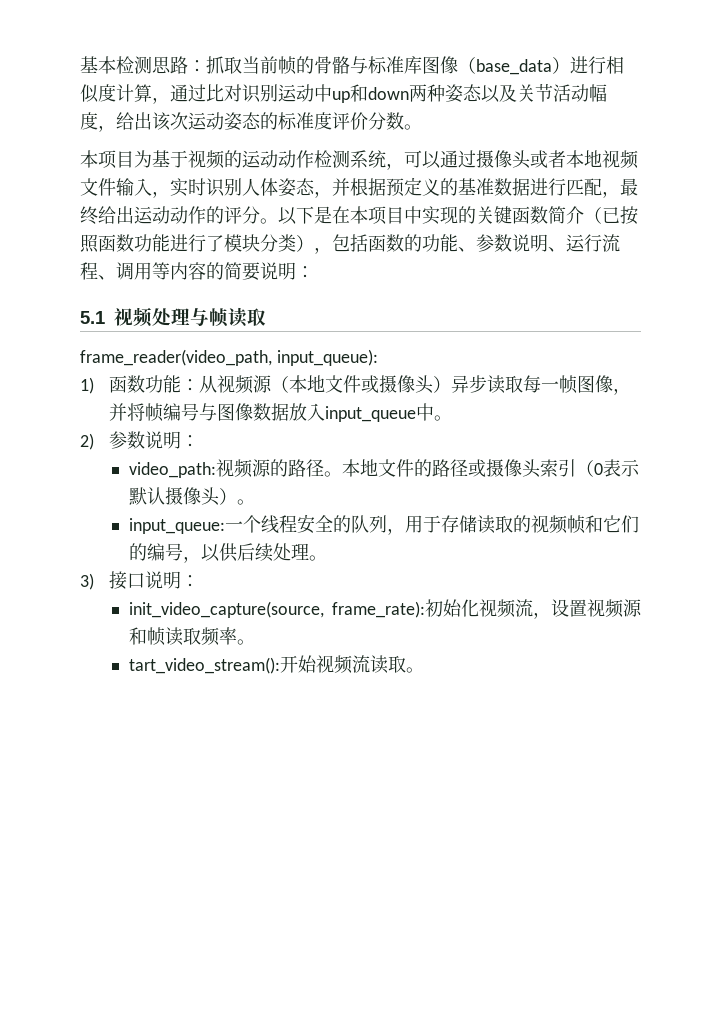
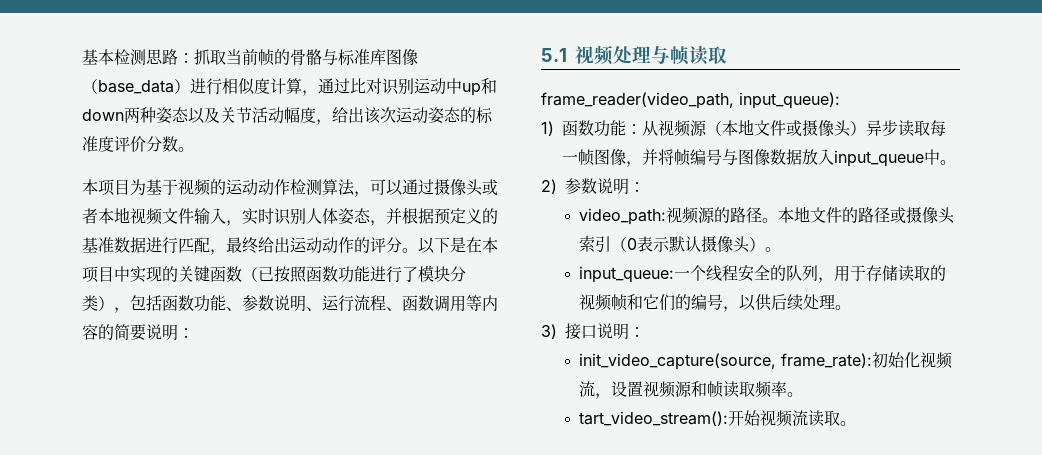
[350,150,386,168] 系统 -> [322,179,355,196] 算法
[548,206,584,224] 简介 -> (242, 274) none
[404,234,422,252] 的 -> (194, 303) none
(116, 277) none -> [402,295,434,311] 函数

